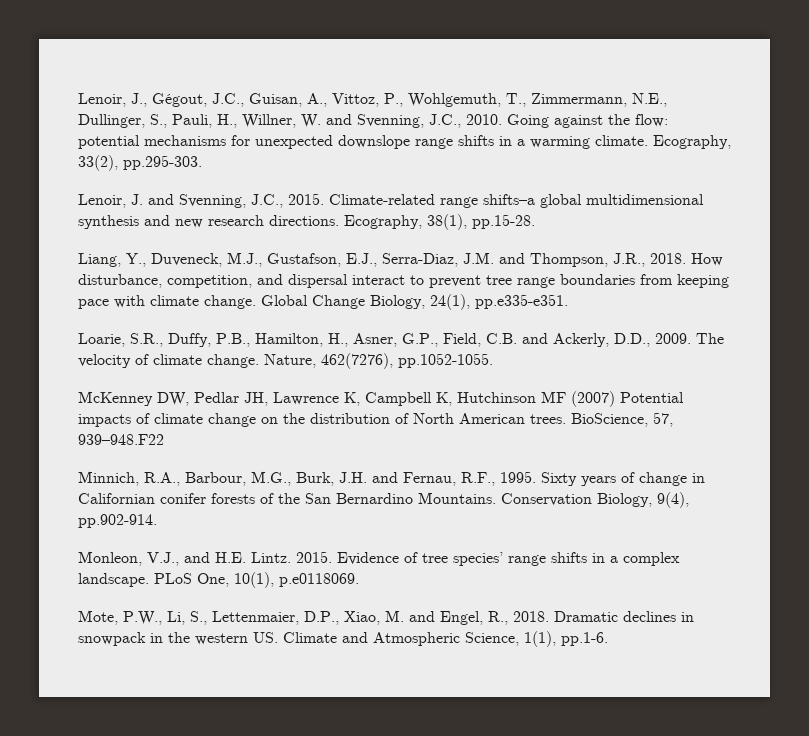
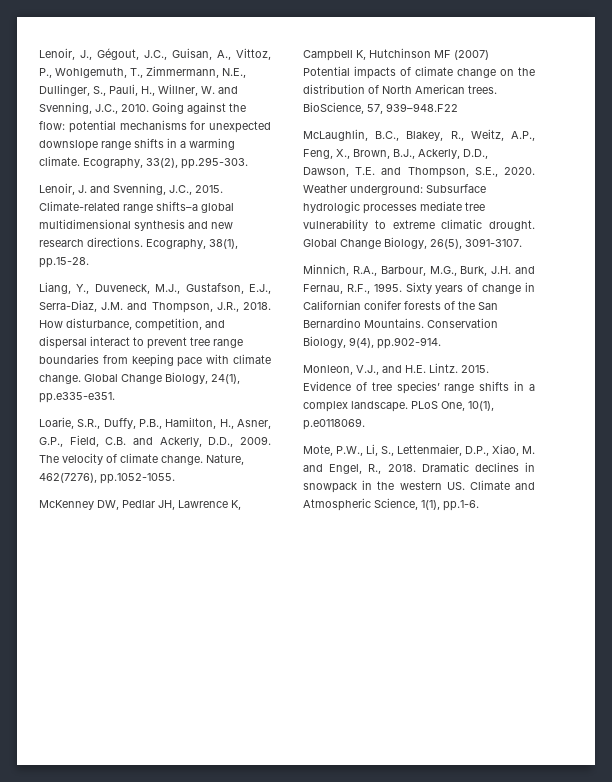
(164, 439) none -> [303,129,535,141] [303,149,488,159] [303,167,535,178] [303,184,486,195] [303,201,485,214] [303,219,535,231] [303,237,522,249] // McLaughlin, B.C., Blakey, R., Weitz, A.P., Feng, X., Brown, B.J., Ackerly, D.D., Dawson, T.E. and Thompson, S.E., 2020. Weather underground: Subsurface hydrologic processes mediate tree vulnerability to extreme climatic drought. Global Change Biology, 26(5), 3091-3107.

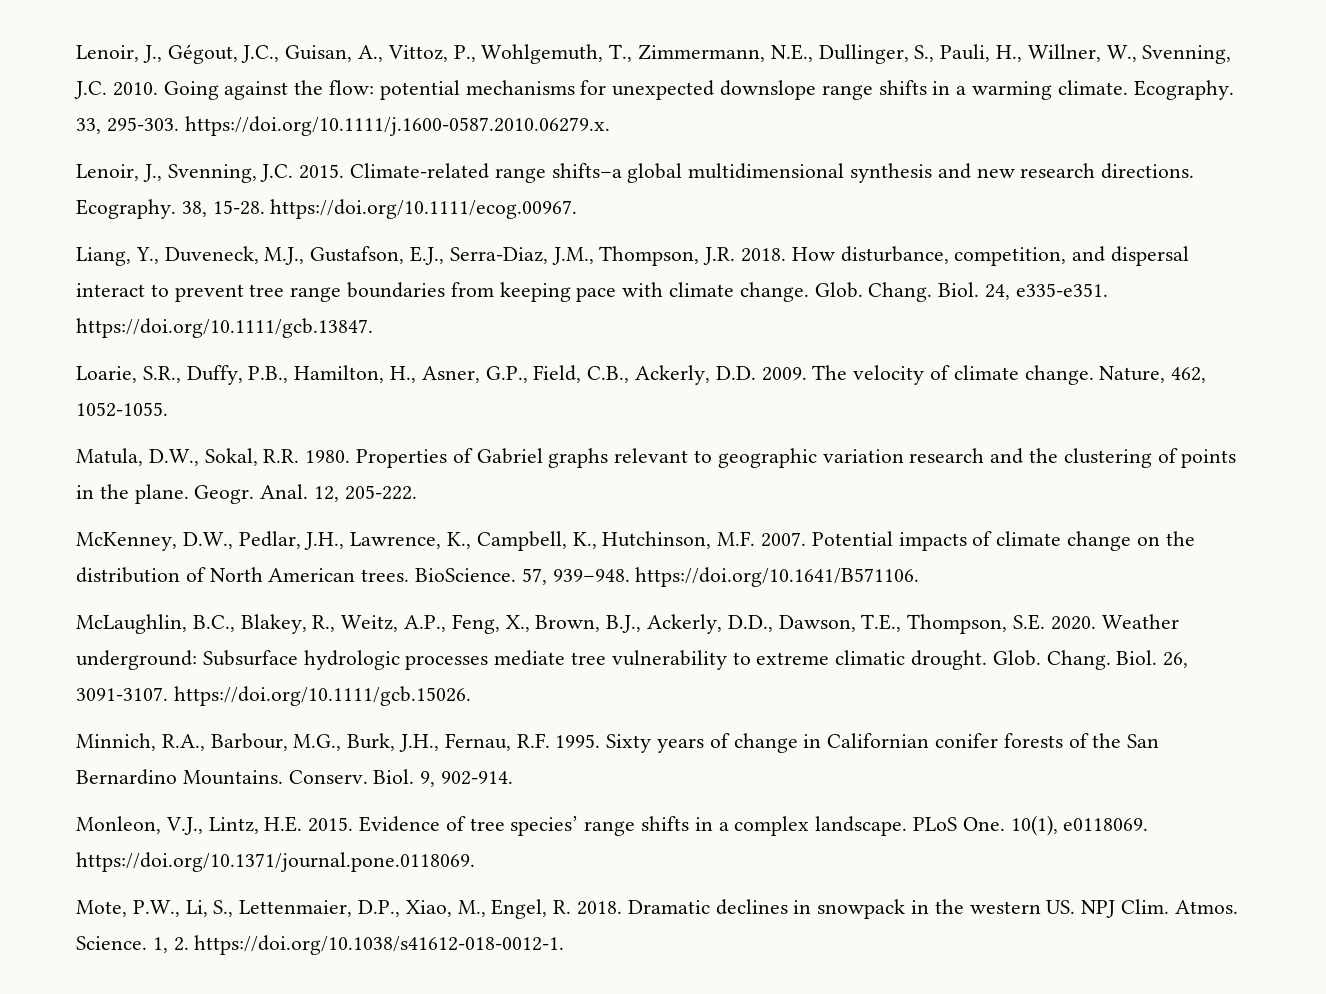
[201,86,238,94] [39,102,118,114] W. and Svenning, J.C., -> [1106,45,1232,64] [74,81,107,99] W., Svenning, J.C.
[83,157,248,169] [39,183,192,195] Ecography, 33(2), pp.295-303. // Lenoir, J. and Svenning, J.C., -> [1133,80,1234,100] [76,116,610,136] [76,164,294,183] Ecography. 33, 295-303. https://doi.org/10.1111/j.1600-0587.2010.06279.x. // Lenoir, J., Svenning, J.C.
[146,239,238,250] [39,257,89,268] Ecography, 38(1), pp.15-28. -> [76,199,578,219] Ecography. 38, 15-28. https://doi.org/10.1111/ecog.00967.
[101,302,239,313] J.M. and Thompson, J.R., -> [551,246,736,266] J.M., Thompson, J.R.
[84,372,240,384] [39,392,115,403] Global Change Biology, 24(1), pp.e335-e351. -> [814,282,1108,302] [76,318,373,338] Glob. Chang. Biol. 24, e335-e351. https://doi.org/10.1111/gcb.13847.
[105,437,234,447] C.B. and Ackerly, D.D., -> [587,365,756,385] C.B., Ackerly, D.D.
[39,473,175,484] [39,500,241,510] [303,48,489,61] 462(7276), pp.1052-1055. // McKenney DW, Pedlar JH, Lawrence K, Campbell K, Hutchinson MF (2007) -> [1171,367,1207,383] [76,402,168,417] [76,448,1237,468] [76,484,417,504] [76,531,807,551] 462, 1052-1055. // Matula, D.W., Sokal, R.R. 1980. Properties of Gabriel graphs relevant to geographic variation research and the clustering of points in the plane. Geogr. Anal. 12, 205-222. // McKenney, D.W., Pedlar, J.H., Lawrence, K., Campbell, K., Hutchinson, M.F. 2007.
[303,102,458,114] BioScience, 57, 939–948.F22 -> [415,567,920,587] BioScience. 57, 939–948. https://doi.org/10.1641/B571106.
[355,167,498,178] T.E. and Thompson, S.E., -> [861,614,1046,634] T.E., Thompson, S.E.
[303,237,462,249] Global Change Biology, 26(5), -> [992,650,1189,670] Glob. Chang. Biol. 26,
(522, 242) none -> [173,686,471,706] https://doi.org/10.1111/gcb.15026.
[491,266,535,274] [303,284,370,294] J.H. and Fernau, R.F., -> [399,733,550,752] J.H., Fernau, R.F.
[427,318,498,328] [303,336,441,349] Conservation Biology, 9(4), pp.902-914. -> [288,769,514,787] Conserv. Biol. 9, 902-914.
[382,363,458,373] and H.E. Lintz. -> [208,816,303,834] Lintz, H.E.
[441,401,494,411] [303,418,365,430] One, 10(1), p.e0118069. -> [962,815,1149,836] [76,852,475,872] One. 10(1), e0118069. https://doi.org/10.1371/journal.pone.0118069.
[522,446,535,454] [303,464,382,474] M. and Engel, R., -> [457,899,572,919] M., Engel, R.
[469,480,535,490] [303,498,479,511] Climate and Atmospheric Science, 1(1), pp.1-6. -> [1081,899,1238,918] [76,935,565,955] NPJ Clim. Atmos. Science. 1, 2. https://doi.org/10.1038/s41612-018-0012-1.

